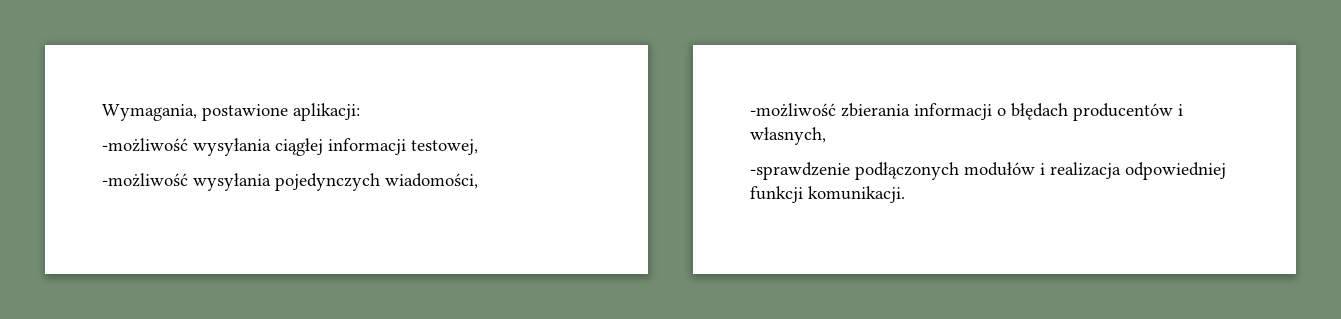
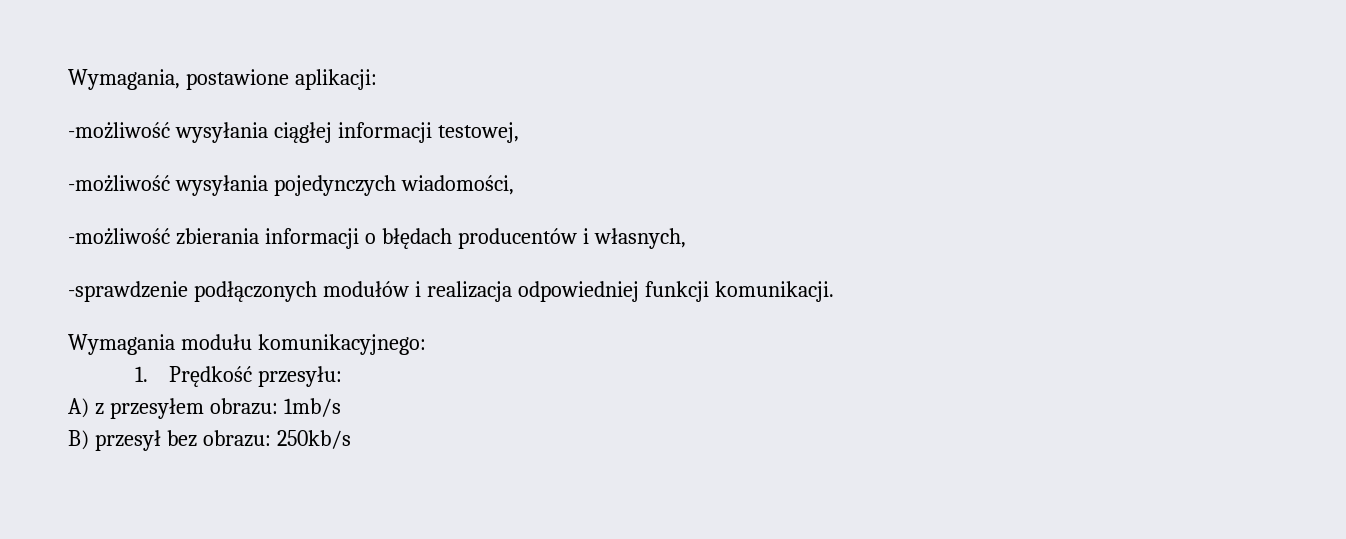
(905, 194) none -> [68,334,426,355] [135,366,342,387] [68,398,341,419] [68,430,351,451] // Wymagania modułu komunikacyjnego: // 1. Prędkość przesyłu: // A) z przesyłem obrazu: 1mb/s // B) przesył bez obrazu: 250kb/s

